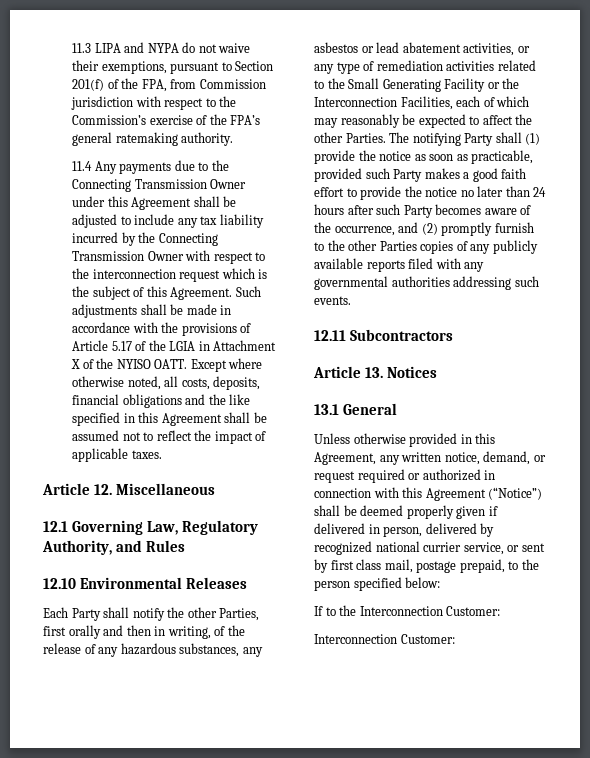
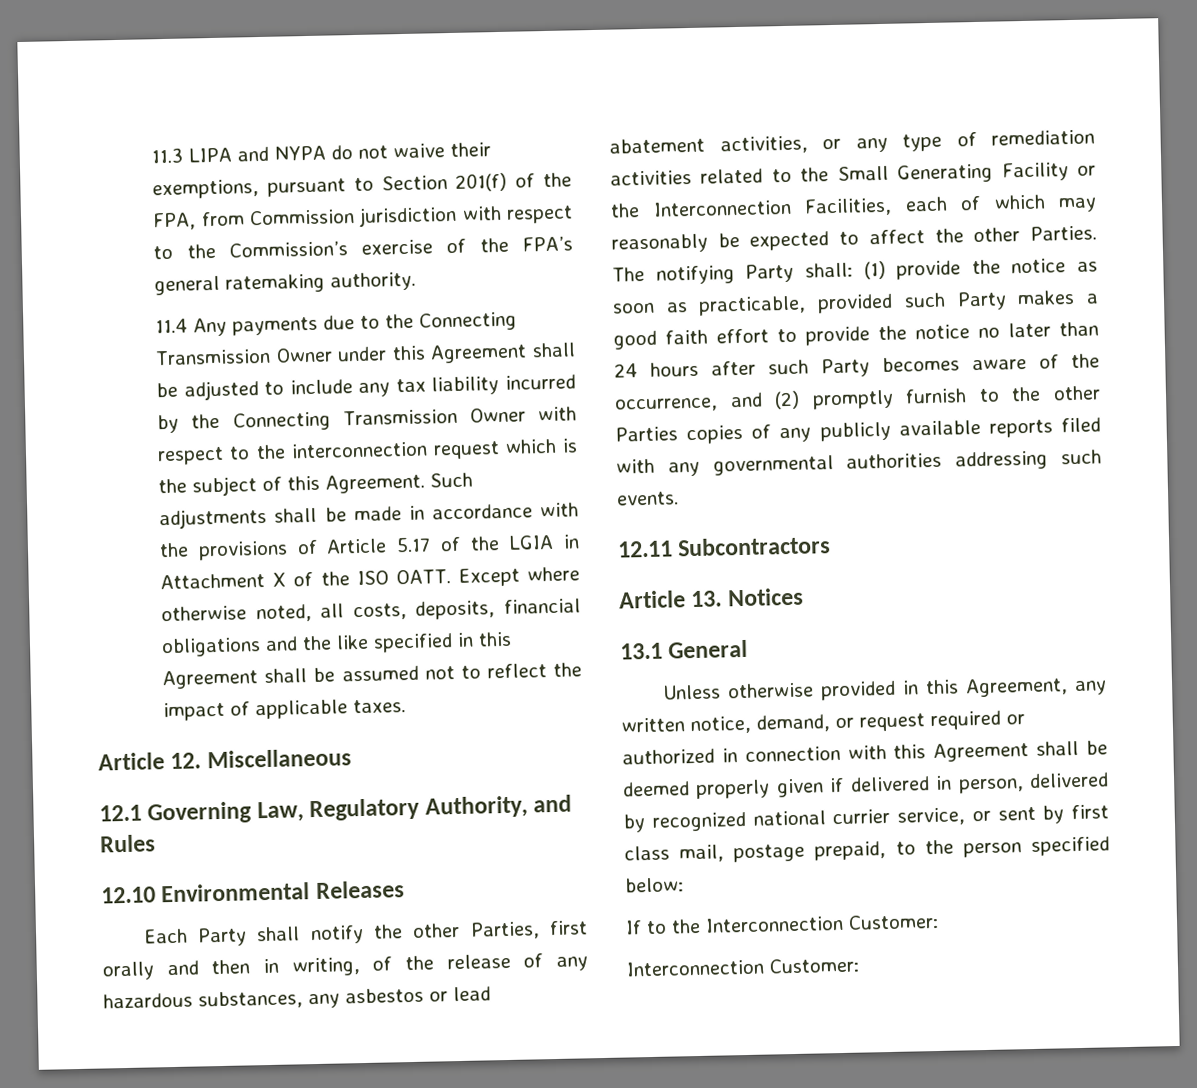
[116,359,151,369] NYISO -> [356,570,389,586] ISO
[495,132,522,143] shall -> [804,262,853,278] shall:
[488,487,543,500] (“Notice”) -> (1030, 752) none

